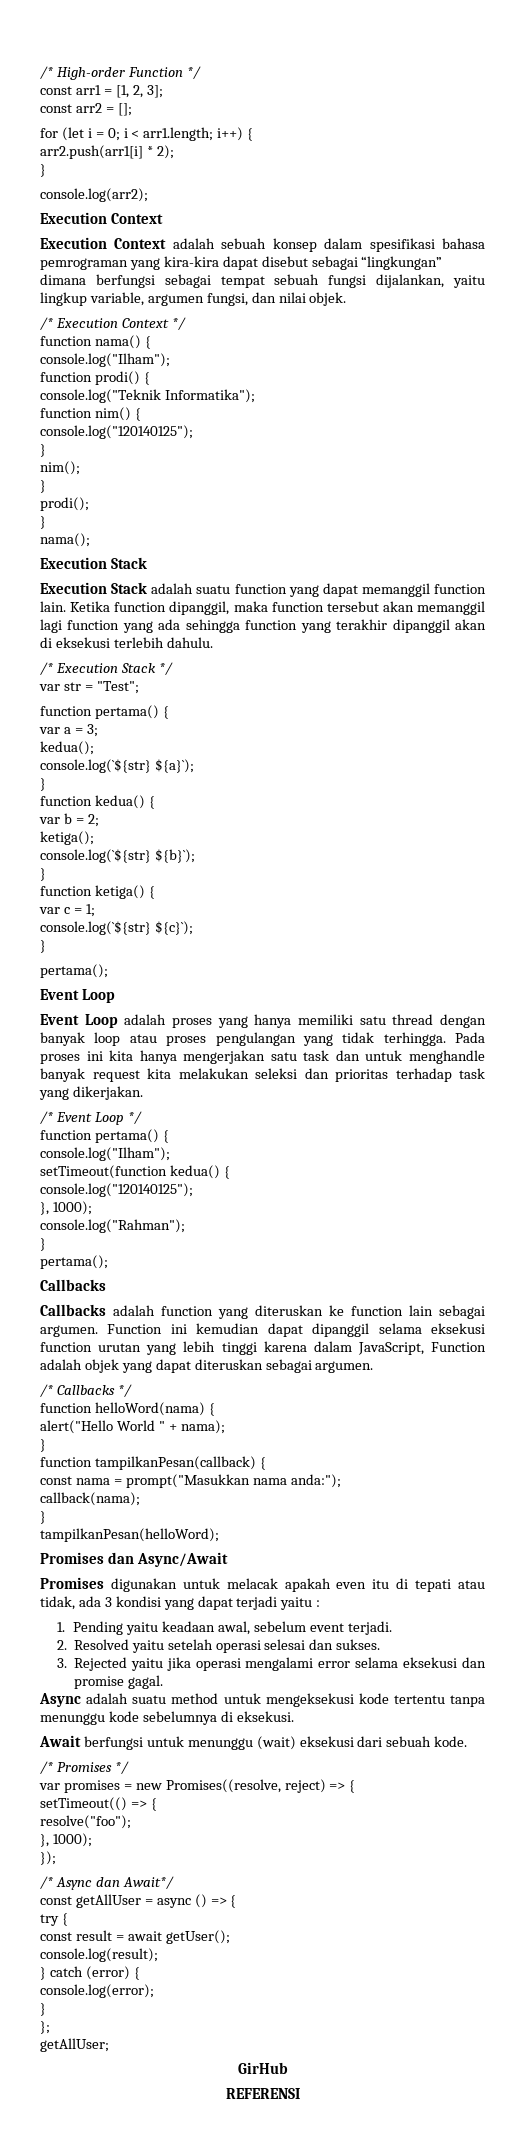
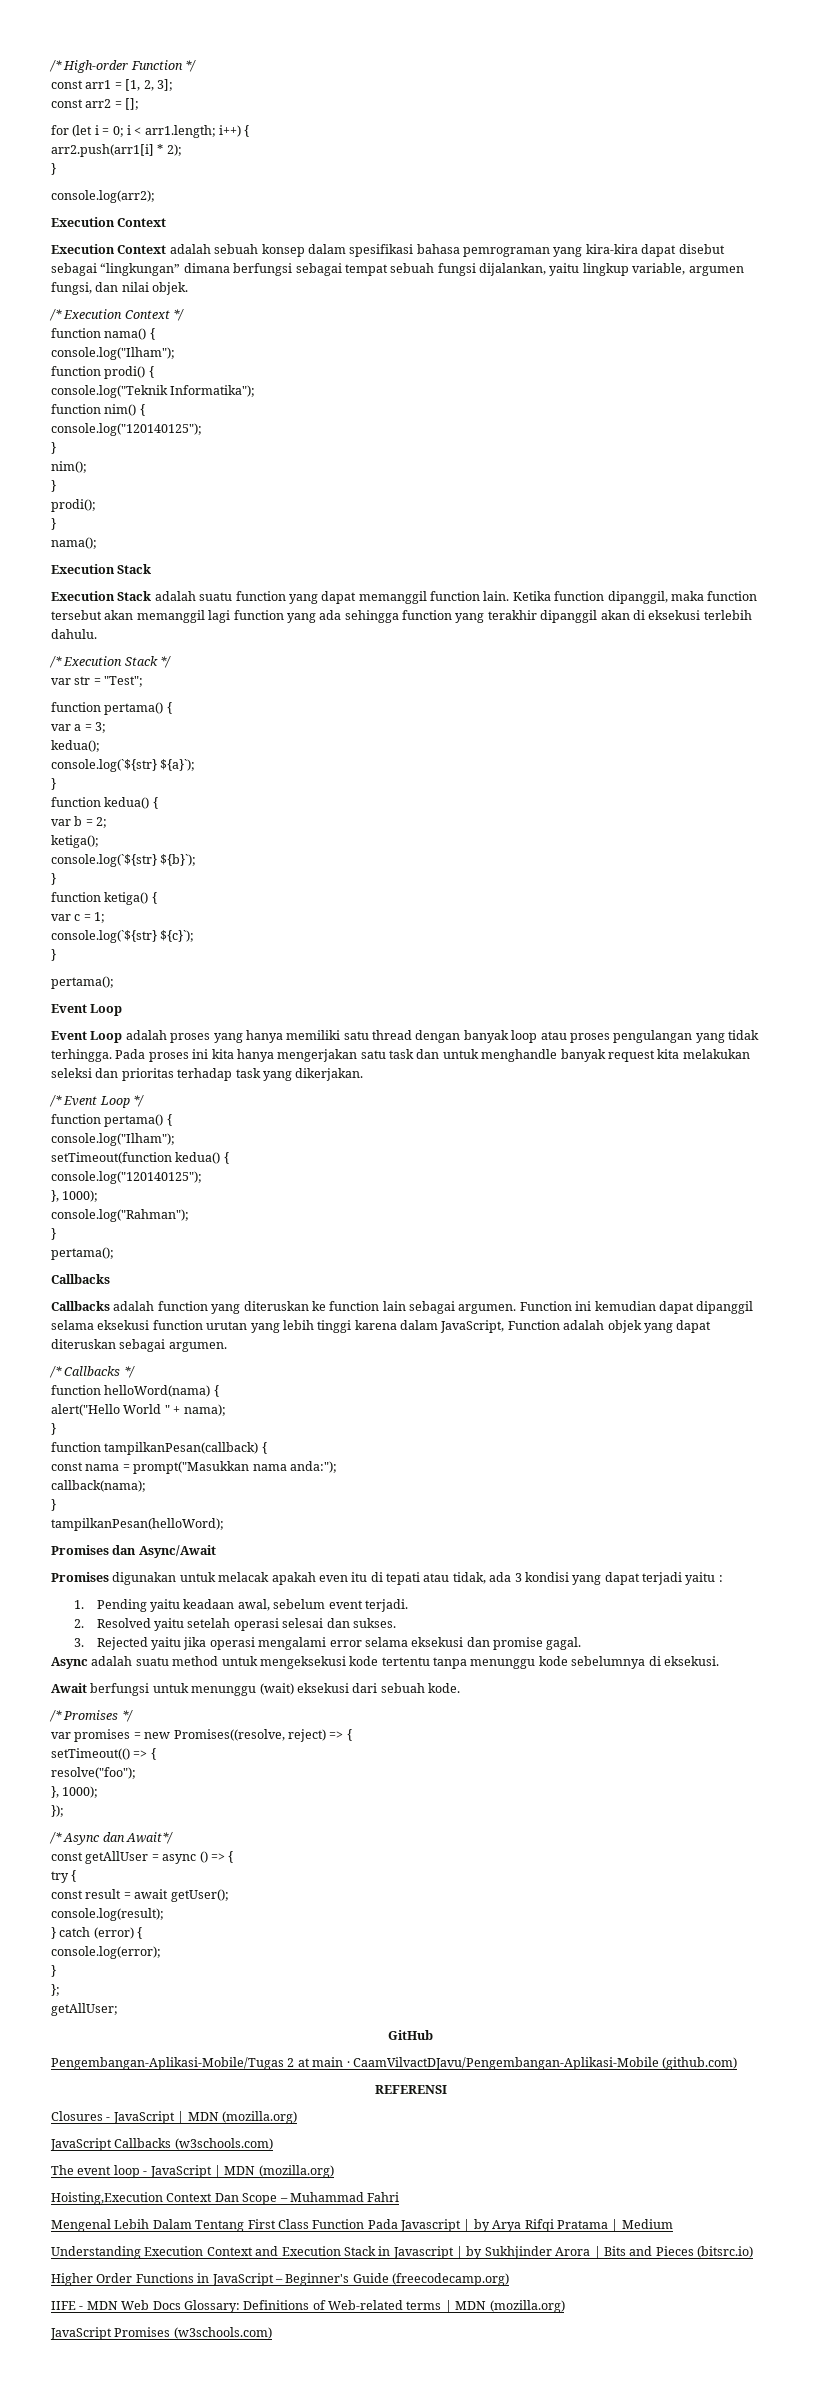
[237,2062,288,2074] [225,2088,300,2099] GirHub // REFERENSI -> [388,2030,433,2040] [51,2057,738,2070] [374,2085,447,2094] [51,2111,297,2124] [50,2138,273,2151] [51,2165,334,2178] [51,2192,400,2205] [51,2219,673,2232] [51,2246,753,2259] [51,2273,509,2286] [51,2300,565,2313] [50,2327,272,2340] GitHub // Pengembangan-Aplikasi-Mobile/Tugas 2 at main · CaamVilvactDJavu/Pengembangan-Aplikasi-Mobile (github.com) // REFERENSI // Closures - JavaScript | MDN (mozilla.org) // JavaScript Callbacks (w3schools.com) // The event loop - JavaScript | MDN (mozilla.org) // Hoisting,Execution Context Dan Scope – Muhammad Fahri // Mengenal Lebih Dalam Tentang First Class Function Pada Javascript | by Arya Rifqi Pratama | Medium // Understanding Execution Context and Execution Stack in Javascript | by Sukhjinder Arora | Bits and Pieces (bitsrc.io) // Higher Order Functions in JavaScript – Beginner's Guide (freecodecamp.org) // IIFE - MDN Web Docs Glossary: Definitions of Web-related terms | MDN (mozilla.org) // JavaScript Promises (w3schools.com)

